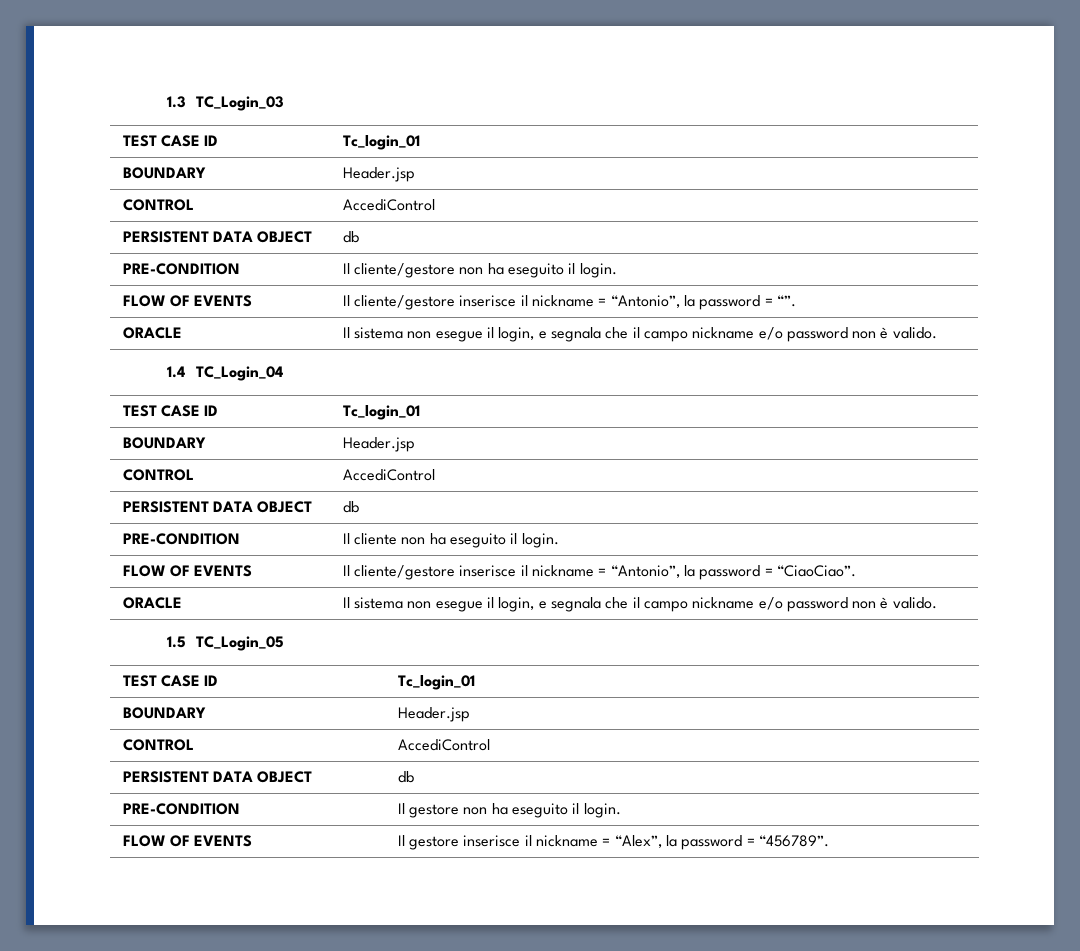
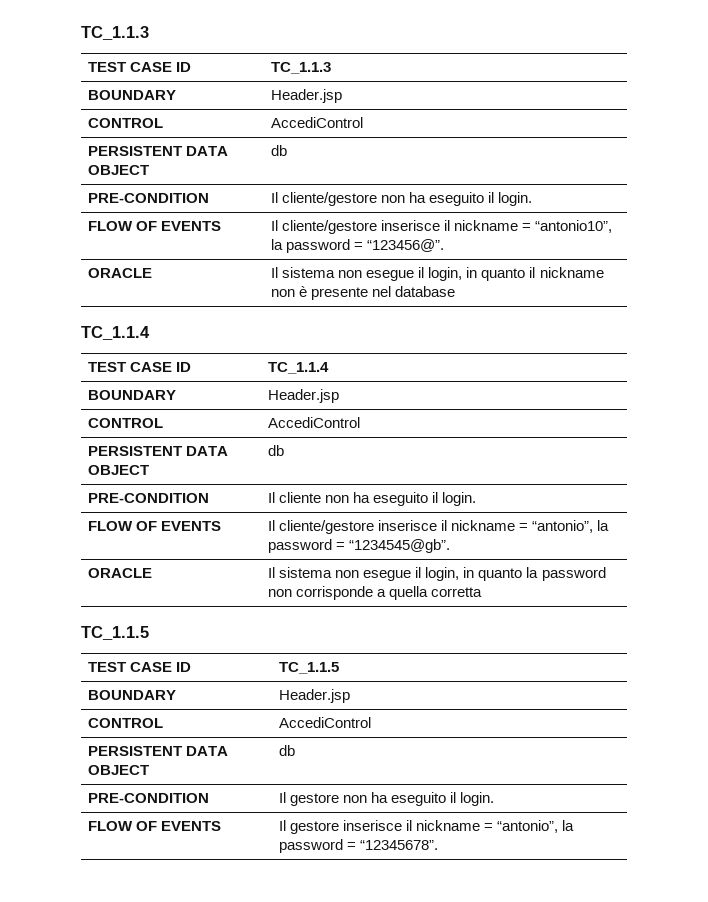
[167,96,284,111] [122,135,219,147] [342,135,420,150] 1.3 TC_Login_03 // TEST CASE ID | Tc_login_01 -> [81,26,149,40] [88,62,192,72] [271,62,332,74] TC_1.1.3 // TEST CASE ID | TC_1.1.3
[610,295,796,310] [122,327,182,339] [342,327,937,342] [167,366,283,381] [122,405,219,417] [342,405,420,420] “Antonio”, la password = “”. // ORACLE | Il sistema non esegue il login, e segnala che il campo nickname e/o password non è valido. // 1.4 TC_Login_04 // TEST CASE ID | Tc_login_01 -> [535,220,613,233] [271,239,445,253] [88,268,153,278] [271,267,604,281] [271,286,456,300] [81,326,150,340] [88,362,192,372] [268,362,330,374] “antonio10”, la password = “123456@”. // ORACLE | Il sistema non esegue il login, in quanto il nickname non è presente nel database // TC_1.1.4 // TEST CASE ID | TC_1.1.4
[610,565,856,580] [122,597,182,609] [342,597,937,612] [167,636,284,651] [122,675,219,687] [397,675,475,690] “Antonio”, la password = “CiaoCiao”. // ORACLE | Il sistema non esegue il login, e segnala che il campo nickname e/o password non è valido. // 1.5 TC_Login_05 // TEST CASE ID | Tc_login_01 -> [532,520,610,533] [268,539,451,553] [88,568,153,578] [268,567,606,581] [268,586,483,600] [81,626,149,640] [88,662,192,672] [279,662,340,674] “antonio”, la password = “1234545@gb”. // ORACLE | Il sistema non esegue il login, in quanto la password non corrisponde a quella corretta // TC_1.1.5 // TEST CASE ID | TC_1.1.5
[614,835,829,850] “Alex”, la password = “456789”. -> [497,820,575,833] [279,839,439,853] “antonio”, la password = “12345678”.

